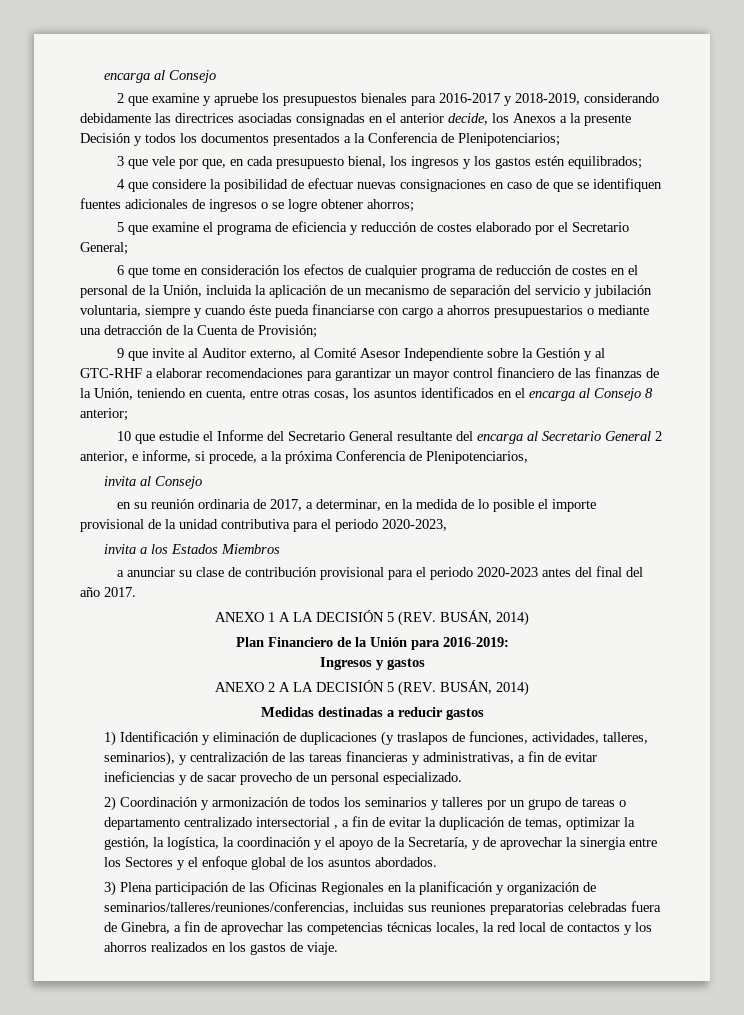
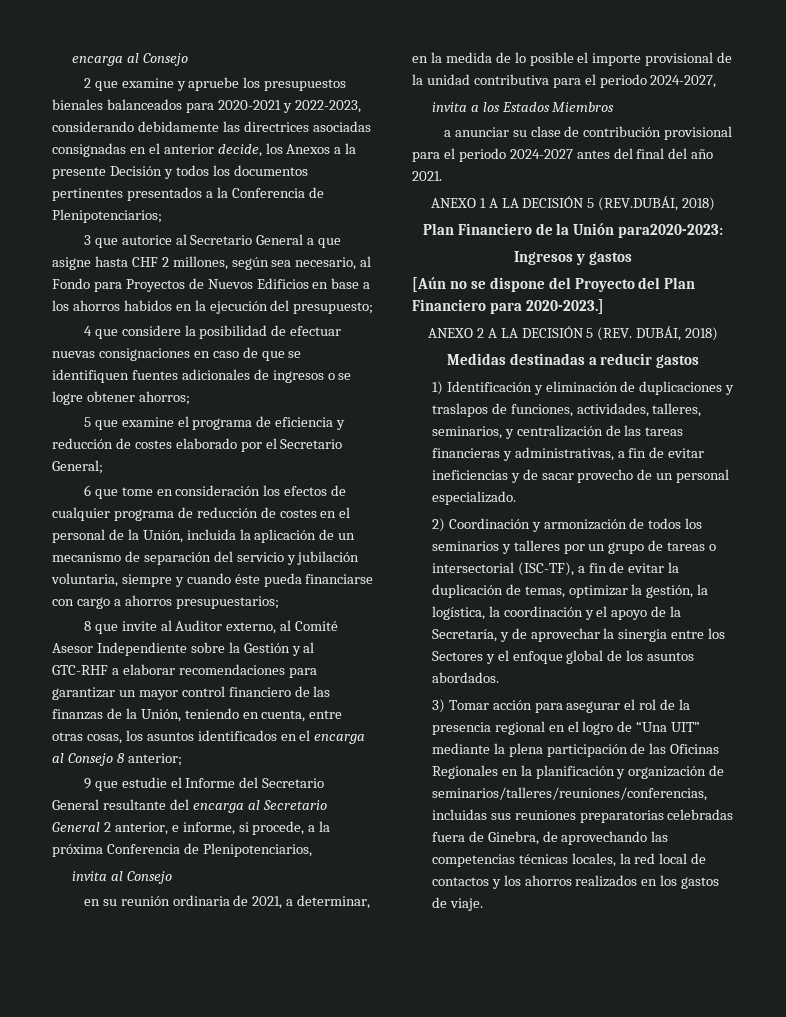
[411,93,581,106] para 2016-2017 y 2018-2019, -> [106,99,361,113] balanceados para 2020-2021 y 2022-2023,
(269, 138) none -> [52,188,123,201] pertinentes
[152,156,643,169] vele por que, en cada presupuesto bienal, los ingresos y los gastos estén equilibrados; -> [121,234,342,248] [52,256,372,270] [52,278,371,292] [52,300,374,314] autorice al Secretario General a que asigne hasta CHF 2 millones, según sea necesario, al Fondo para Proyectos de Nuevos Edificios en base a los ahorros habidos en la ejecución del presupuesto;
[494,305,649,318] [80,325,317,338] [117,348,125,358] presupuestarios o mediante una detracción de la Cuenta de Provisión; // 9 -> [175,596,279,609] [83,621,91,631] presupuestarios; // 8
[117,431,132,441] 10 -> [83,778,91,789] 9
[270,499,303,511] 2017, -> [252,896,283,909] 2021,
[382,519,447,531] 2020-2023, -> [650,75,717,88] 2024-2027,
[477,567,539,577] 2020-2023 -> [509,149,573,159] 2024-2027
[104,587,136,597] 2017. -> [412,171,442,181] 2021.
[398,610,529,626] (REV. BUSÁN, 2014) -> [598,196,716,211] (REV.DUBÁI, 2018)
[410,637,509,650] para 2016-2019: -> [618,224,724,238] para2020-2023:
(425, 664) none -> [412,277,696,292] [412,299,604,314] // [Aún no se dispone del Proyecto del Plan Financiero para 2020-2023.]
[440,680,529,696] BUSÁN, 2014) -> [636,326,719,341] DUBÁI, 2018)
[381,731,395,746] (y -> [725,385,735,395] y
[104,751,176,766] seminarios), -> [431,426,502,439] seminarios,
[104,817,339,830] departamento centralizado intersectorial , -> [431,562,574,576] intersectorial (ISC-TF),
[120,882,153,892] Plena -> [448,699,691,713] [431,721,701,735] [431,743,543,757] Tomar acción para asegurar el rol de la presencia regional en el logro de “Una UIT” mediante la plena
[174,921,284,935] a fin de aprovechar -> [542,831,648,845] de aprovechando

